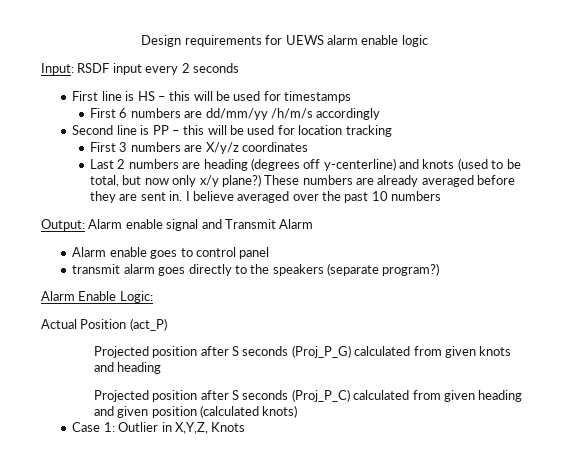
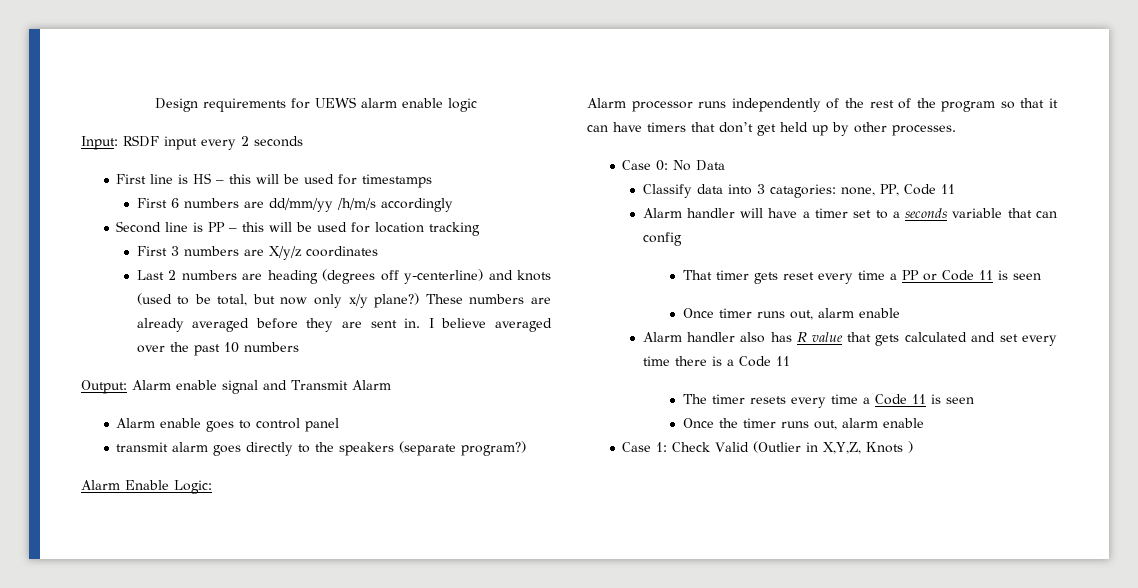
[41,318,167,331] [93,345,512,358] [93,362,162,374] [93,389,523,402] [93,405,298,418] Actual Position (act_P) // Projected position after S seconds (Proj_P_G) calculated from given knots and heading // Projected position after S seconds (Proj_P_C) calculated from given heading and given position (calculated knots) -> [587,98,1058,112] [587,122,956,136] [622,160,726,171] [642,184,955,198] [642,208,1057,219] [642,232,682,246] [682,270,1041,284] [682,308,900,320] [642,332,1057,346] [642,356,790,367] [682,394,974,408] [682,418,924,430] Alarm processor runs independently of the rest of the program so that it can have timers that don’t get held up by other processes. // Case 0: No Data // Classify data into 3 catagories: none, PP, Code 11 // Alarm handler will have a timer set to a seconds variable that can config // That timer gets reset every time a PP or Code 11 is seen // Once timer runs out, alarm enable // Alarm handler also has R value that gets calculated and set every time there is a Code 11 // The timer resets every time a Code 11 is seen // Once the timer runs out, alarm enable
[118,422,159,432] Outlier -> [672,441,802,453] Check Valid (Outlier
(246, 427) none -> [908,441,914,453] )

